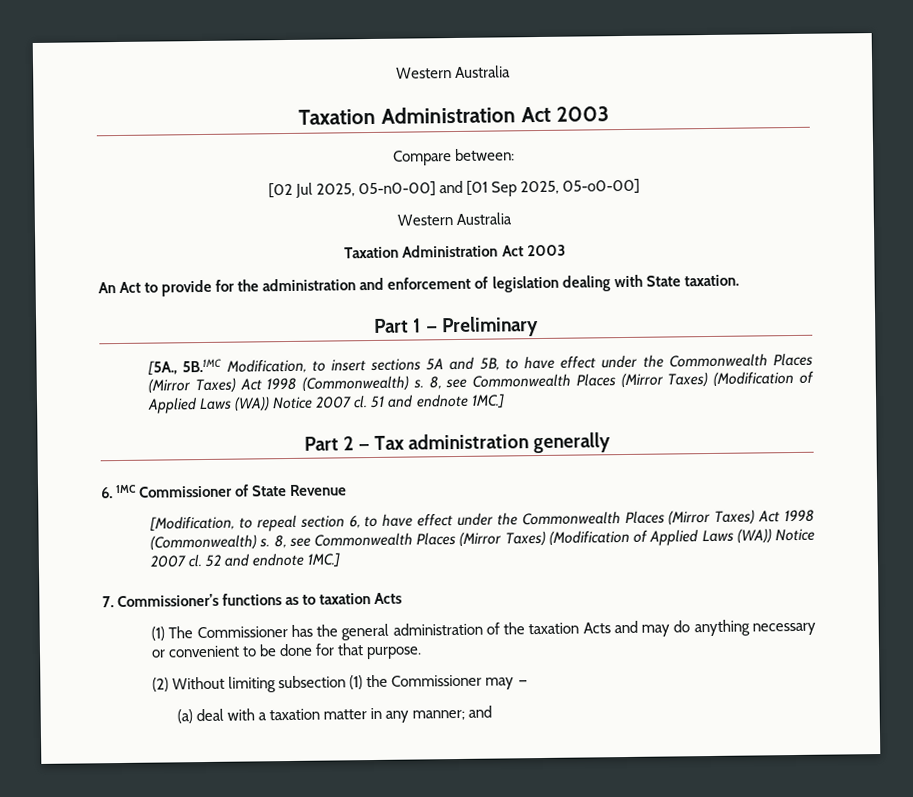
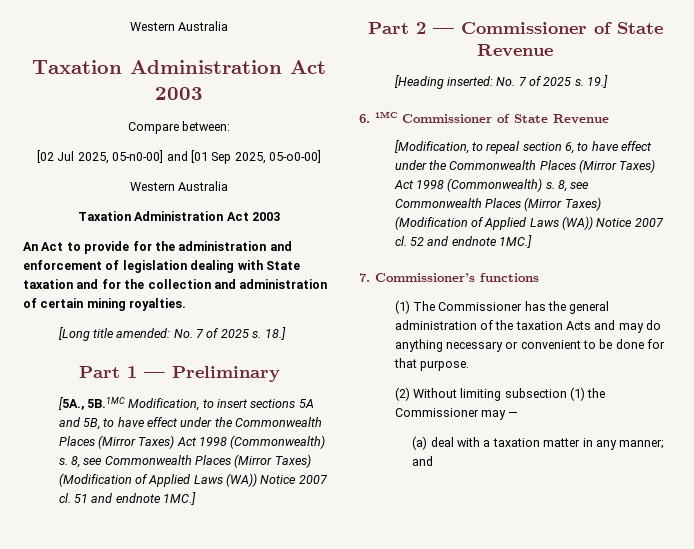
[683,274,739,287] taxation. -> [23,279,328,289] [23,298,187,311] [58,327,286,341] taxation and for the collection and administration of certain mining royalties. // [Long title amended: No. 7 of 2025 s. 18.]
[374,432,612,454] Tax administration generally -> [460,22,663,34] [477,44,553,57] [394,75,609,89] Commissioner of State Revenue // [Heading inserted: No. 7 of 2025 s. 19.]
[285,592,403,606] as to taxation Acts -> (539, 277) none

